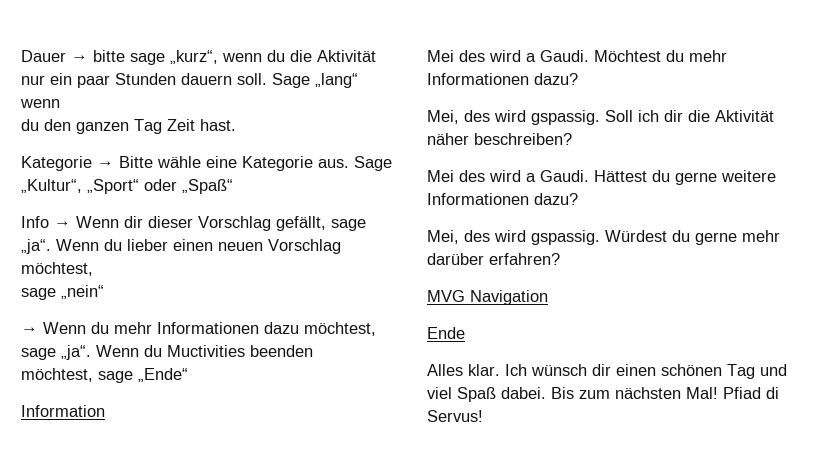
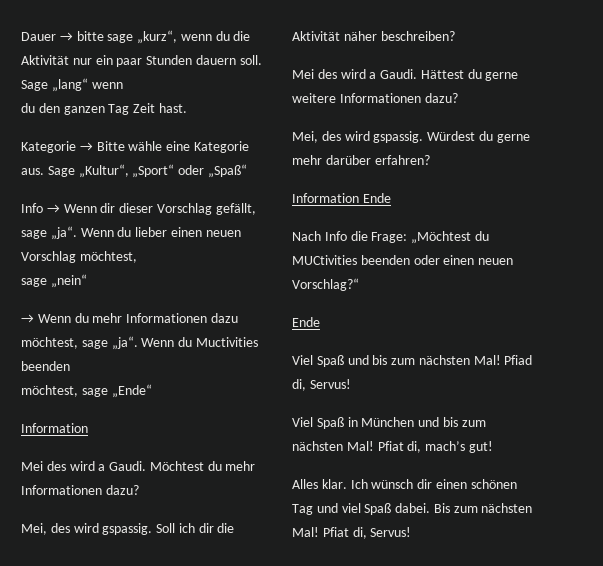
[427,290,548,305] [427,327,465,339] MVG Navigation // Ende -> [292,193,391,203] [292,231,489,244] [292,255,514,265] [292,278,359,291] [292,317,320,327] [292,355,533,367] [292,379,351,391] [292,417,486,429] [292,441,493,453] Information Ende // Nach Info die Frage: „Möchtest du MUCtivities beenden oder einen neuen Vorschlag?“ // Ende // Viel Spaß und bis zum nächsten Mal! Pfiad di, Servus! // Viel Spaß in München und bis zum nächsten Mal! Pfiat di, mach’s gut!
[723,387,779,399] Pfiad di -> [322,527,367,539] Pfiat di,

